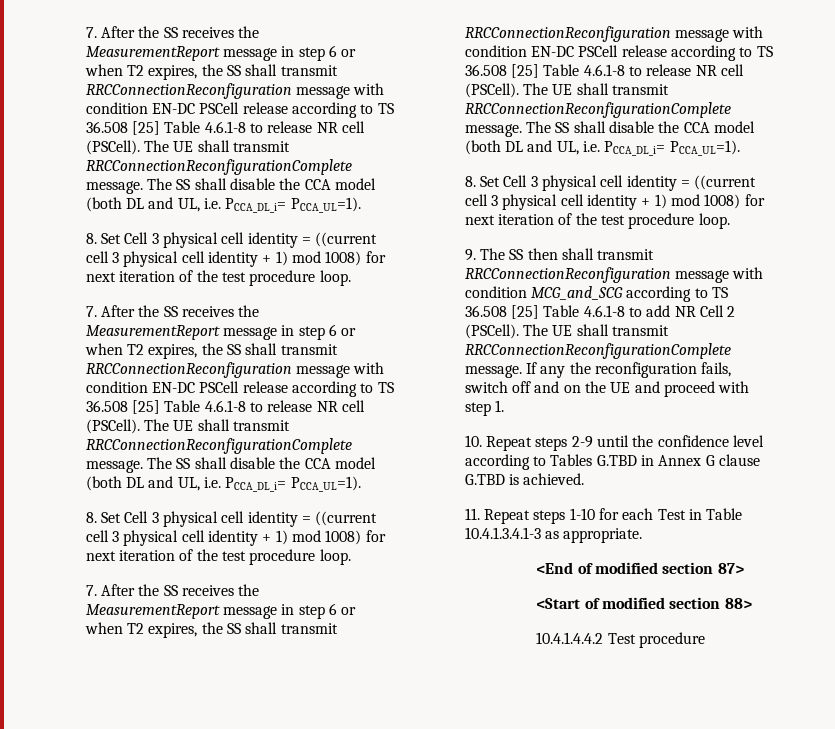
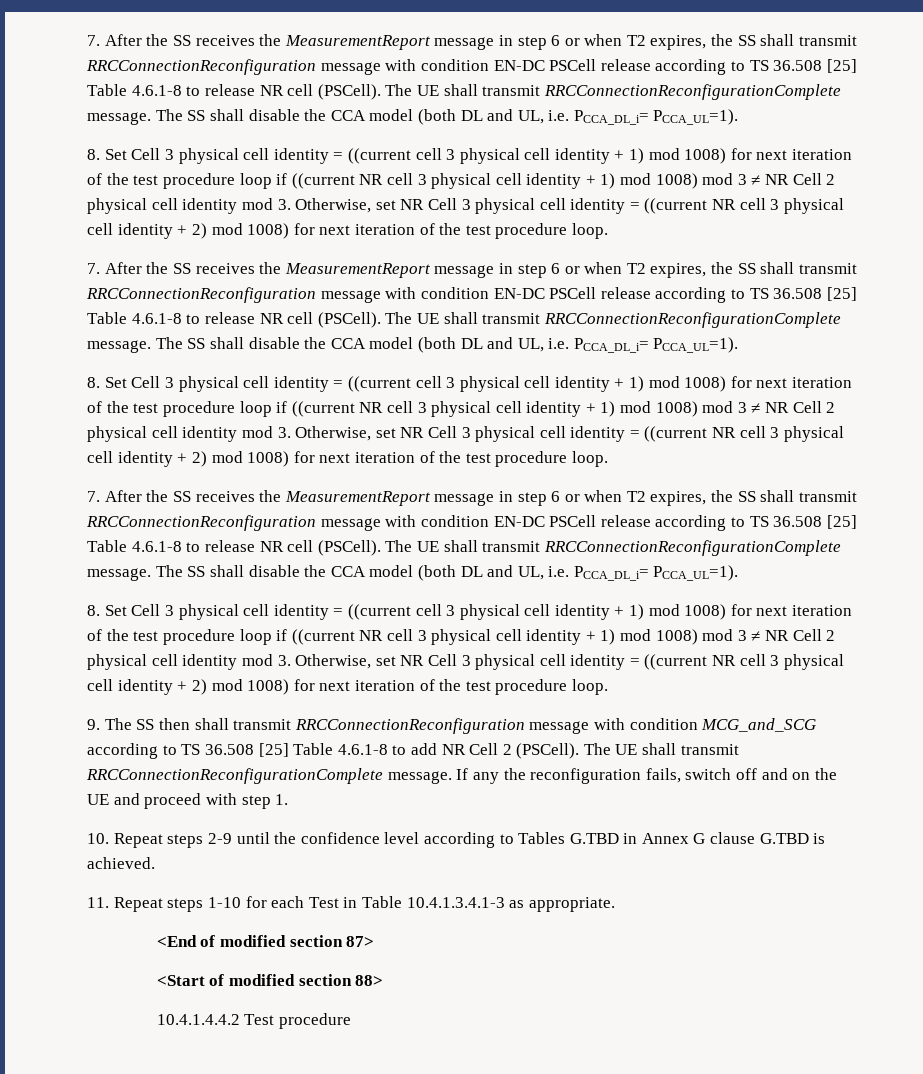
(316, 278) none -> [239,173,836,189] [87,198,844,214] [87,223,568,239] loop if ((current NR cell 3 physical cell identity + 1) mod 1008) mod 3 ≠ NR Cell 2 physical cell identity mod 3. Otherwise, set NR Cell 3 physical cell identity = ((current NR cell 3 physical cell identity + 2) mod 1008) for next iteration of the test procedure
(316, 557) none -> [239,401,836,417] [87,426,844,442] [87,451,568,467] loop if ((current NR cell 3 physical cell identity + 1) mod 1008) mod 3 ≠ NR Cell 2 physical cell identity mod 3. Otherwise, set NR Cell 3 physical cell identity = ((current NR cell 3 physical cell identity + 2) mod 1008) for next iteration of the test procedure
(695, 221) none -> [239,629,836,645] [87,654,844,670] [87,679,568,695] loop if ((current NR cell 3 physical cell identity + 1) mod 1008) mod 3 ≠ NR Cell 2 physical cell identity mod 3. Otherwise, set NR Cell 3 physical cell identity = ((current NR cell 3 physical cell identity + 2) mod 1008) for next iteration of the test procedure

